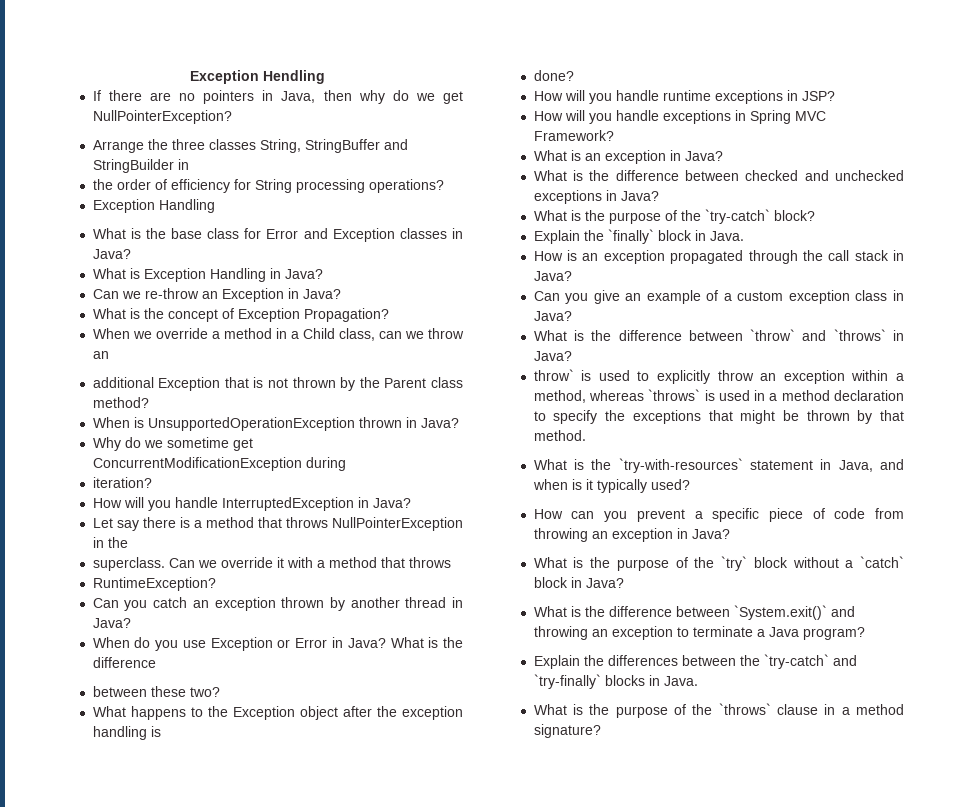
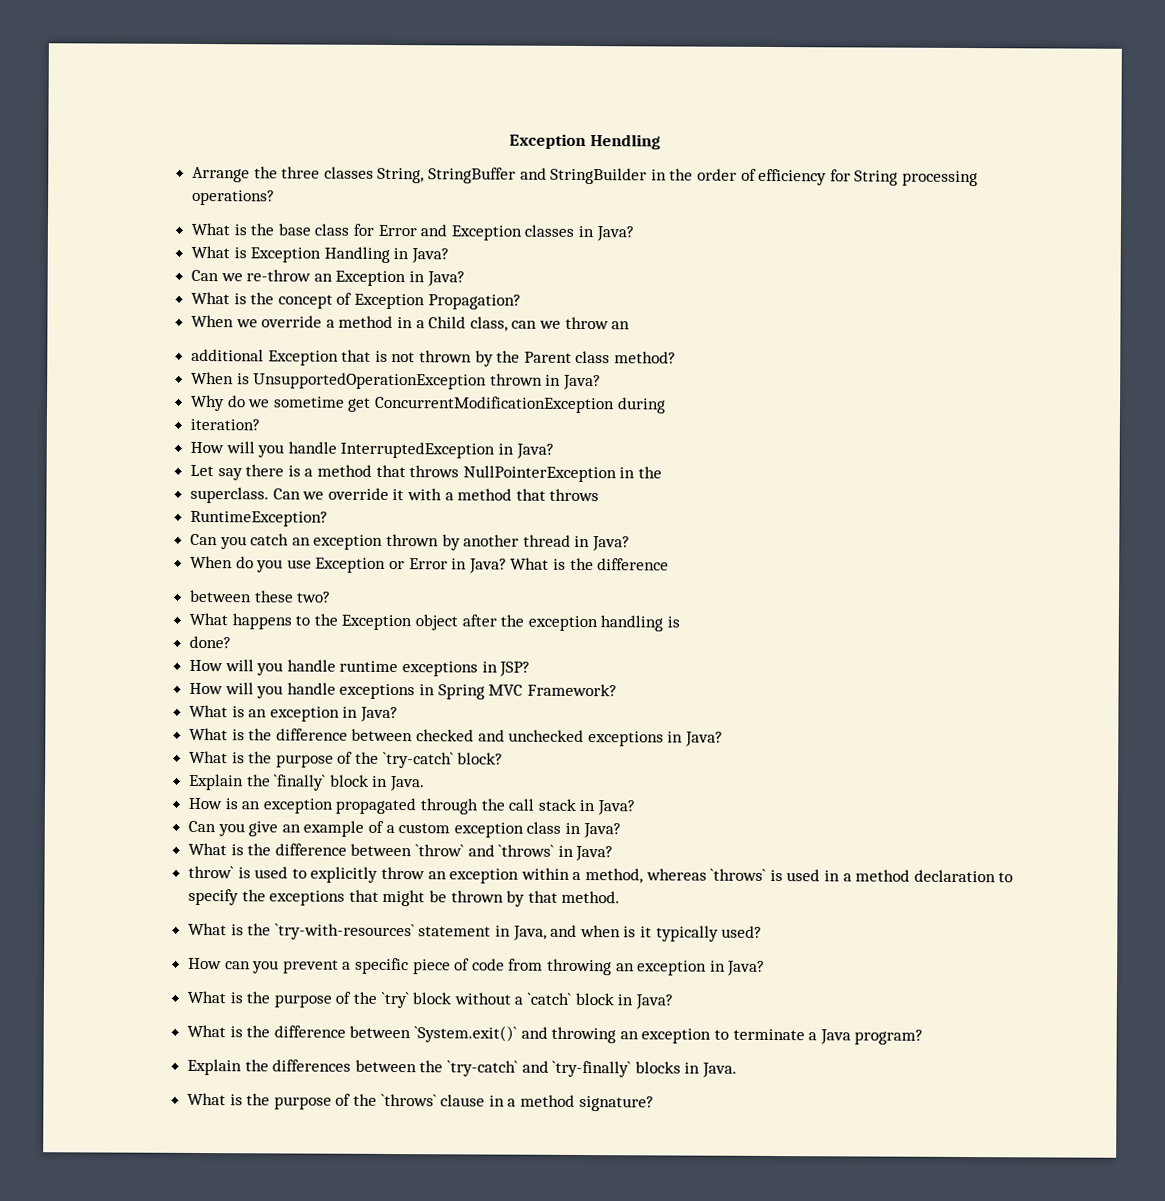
[92,90,464,104] [92,110,232,124] // If there are no pointers in Java, then why do we get NullPointerException? -> (661, 142) none
(189, 164) // -> (667, 175) none
[92,199,215,213] // Exception Handling -> (276, 197) none

